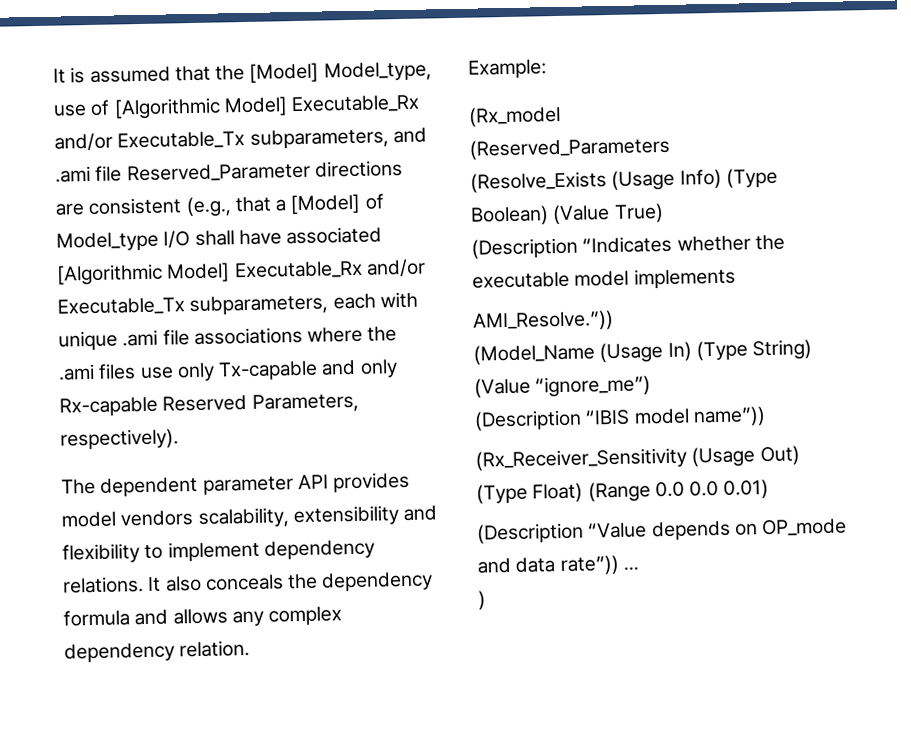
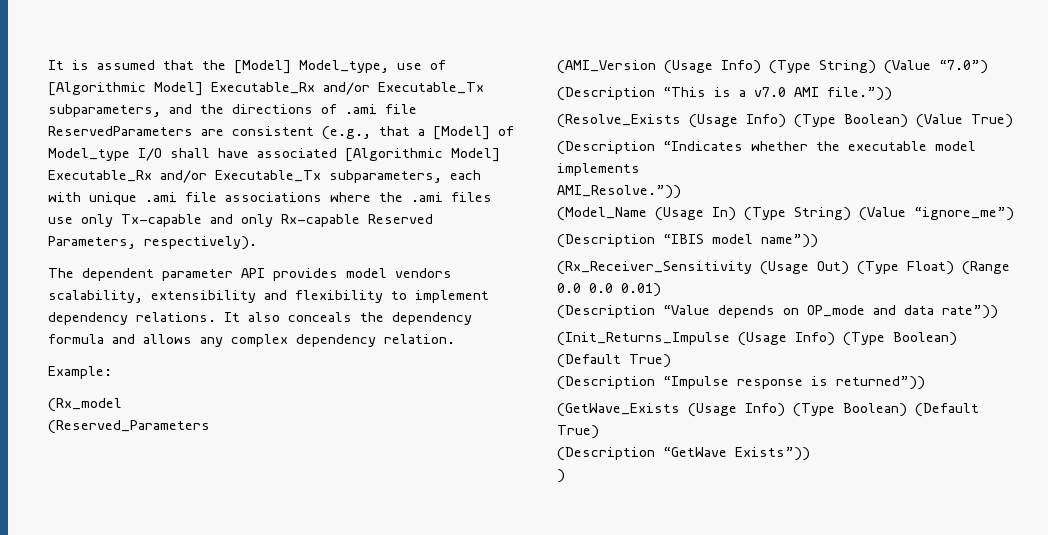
[55,159,403,183] .ami file Reserved_Parameter directions -> [200,104,417,114] [48,126,193,136] the directions of .ami file ReservedParameters
(670, 148) none -> [557,60,988,74] [557,87,892,101] // (AMI_Version (Usage Info) (Type String) (Value “7.0”) // (Description “This is a v7.0 AMI file.”))
[622,566,639,571] … -> [557,332,957,346] [557,354,671,368] [557,376,925,390] [557,403,979,417] [557,425,599,439] [557,447,810,461] // (Init_Returns_Impulse (Usage Info) (Type Boolean) (Default True) // (Description “Impulse response is returned”)) // (GetWave_Exists (Usage Info) (Type Boolean) (Default True) // (Description “GetWave Exists”))

